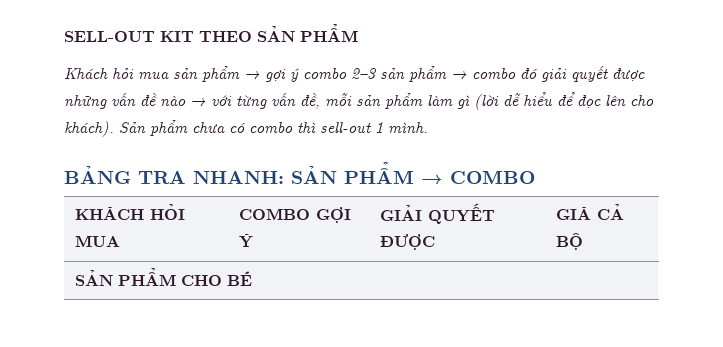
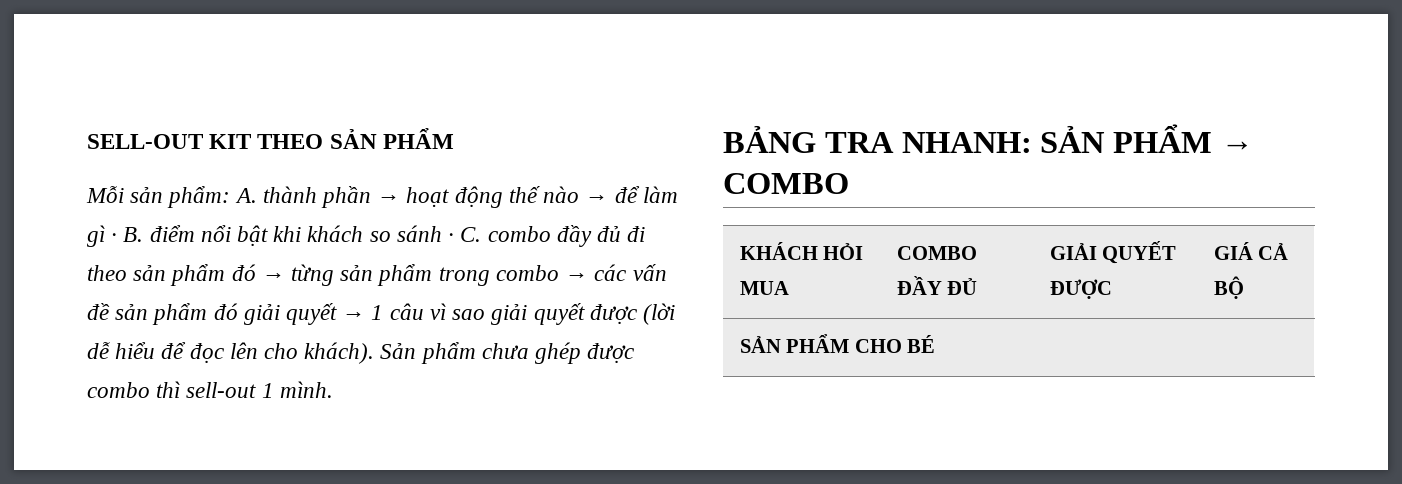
[64,65,645,82] [64,92,470,109] Khách hỏi mua sản phẩm → gợi ý combo 2–3 sản phẩm → combo đó giải quyết được những vấn đề nào → với từng vấn đề, mỗi sản phẩm làm gì -> [86,186,678,208] [87,225,646,247] [87,264,667,286] [87,303,637,325] Mỗi sản phẩm: A. thành phần → hoạt động thế nào → để làm gì · B. điểm nổi bật khi khách so sánh · C. combo đầy đủ đi theo sản phẩm đó → từng sản phẩm trong combo → các vấn đề sản phẩm đó giải quyết → 1 câu vì sao giải quyết được
[229,123,245,133] có -> [535,342,635,364] ghép được
[316,207,352,223] [239,234,254,248] GỢI Ý -> [896,276,978,295] ĐẦY ĐỦ

